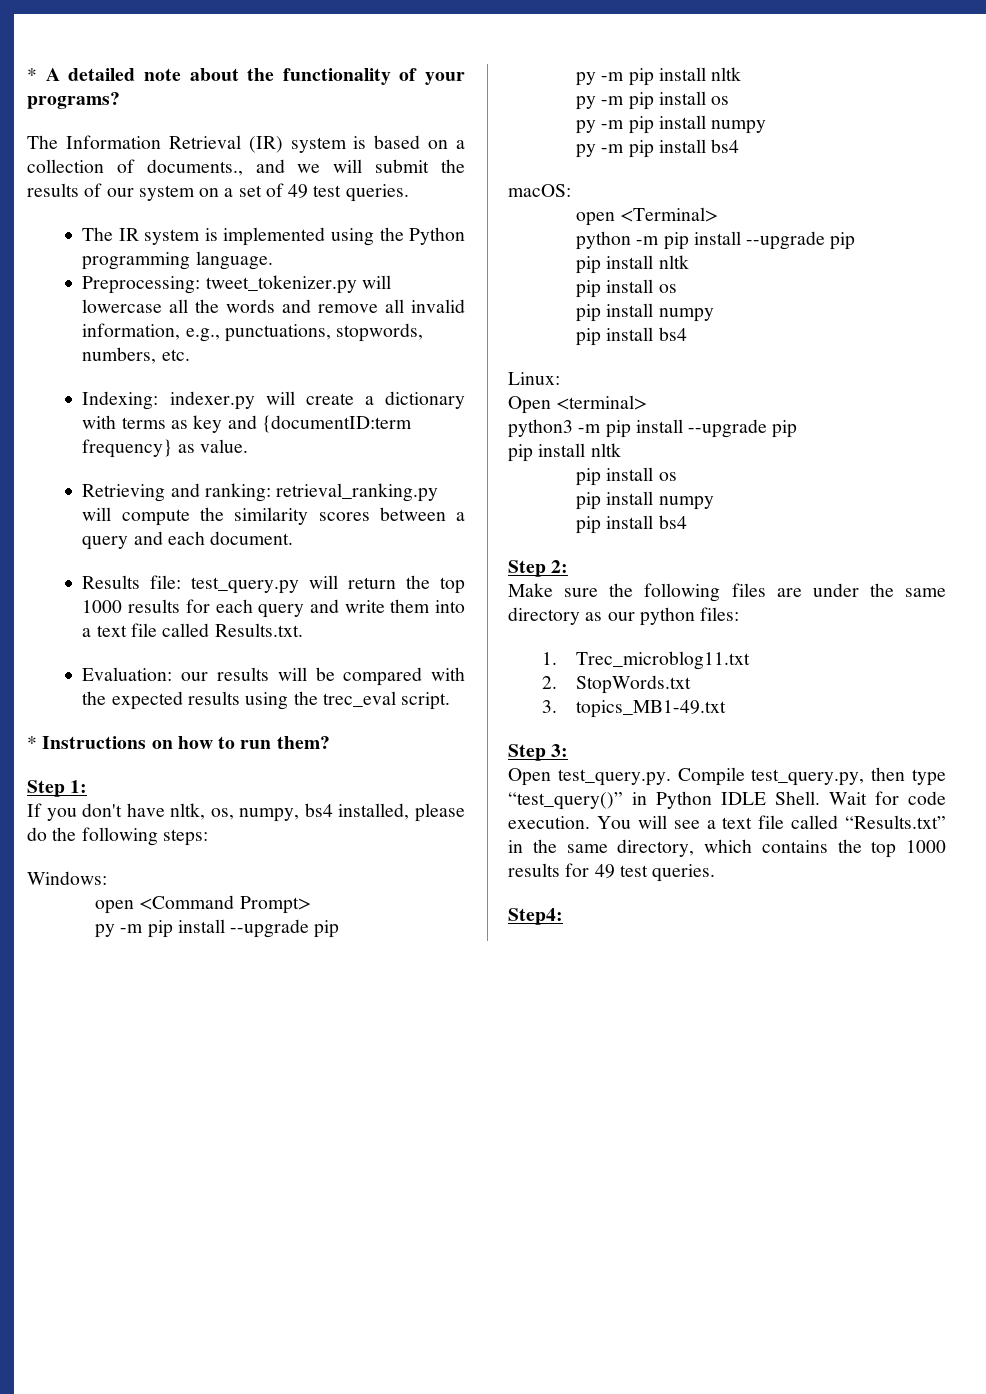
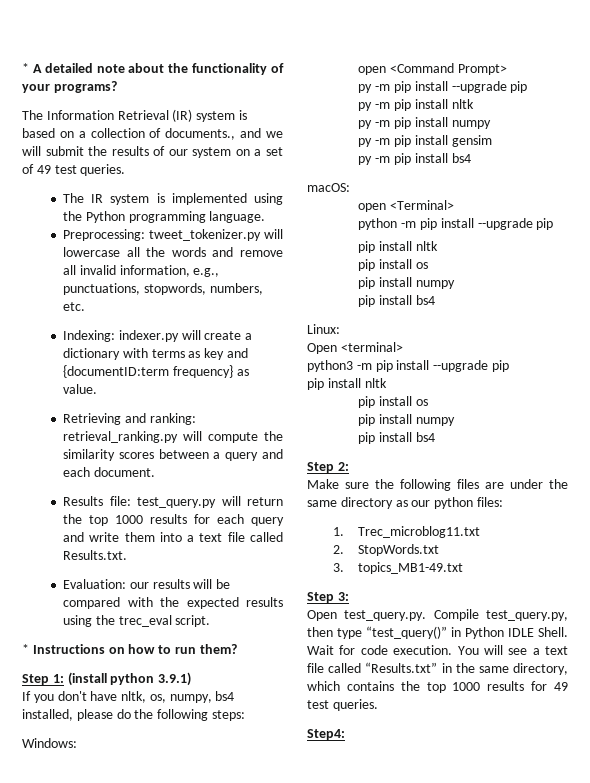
(88, 786) none -> [67,672,192,686] (install python 3.9.1)
[711,96,730,105] [576,115,767,134] os // py -m pip install numpy -> [451,120,491,129] [358,135,492,147] numpy // py -m pip install gensim

